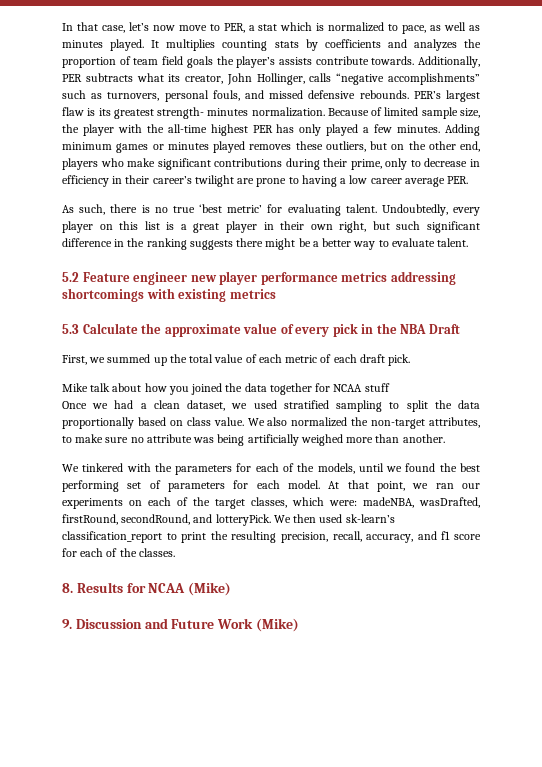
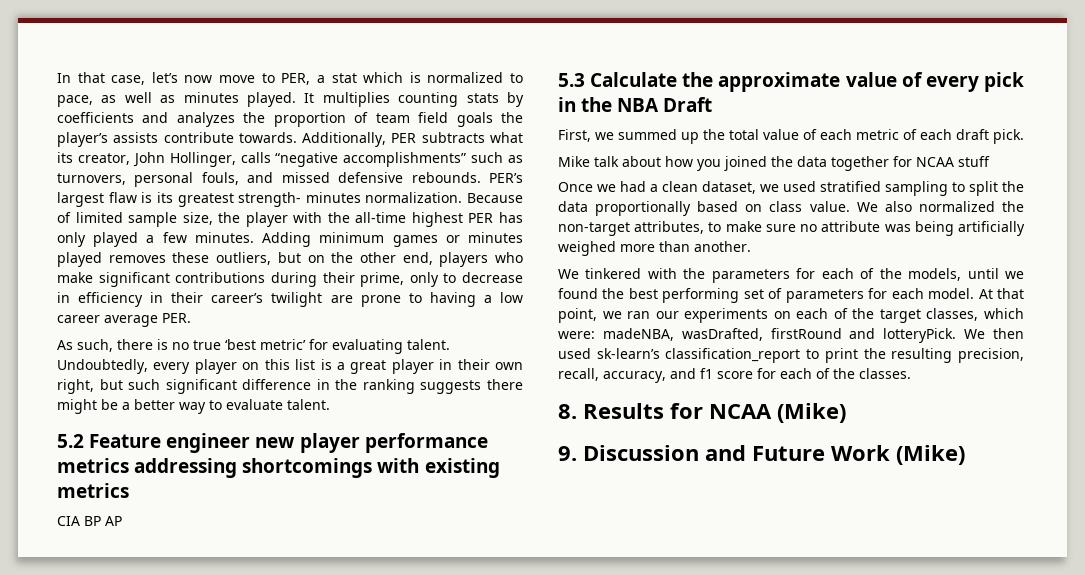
(276, 294) none -> [57,516,122,526] // CIA BP AP
[62,514,191,525] firstRound, secondRound, -> [770,328,842,339] firstRound

